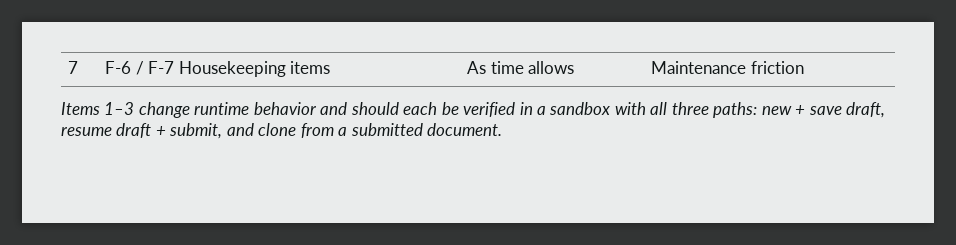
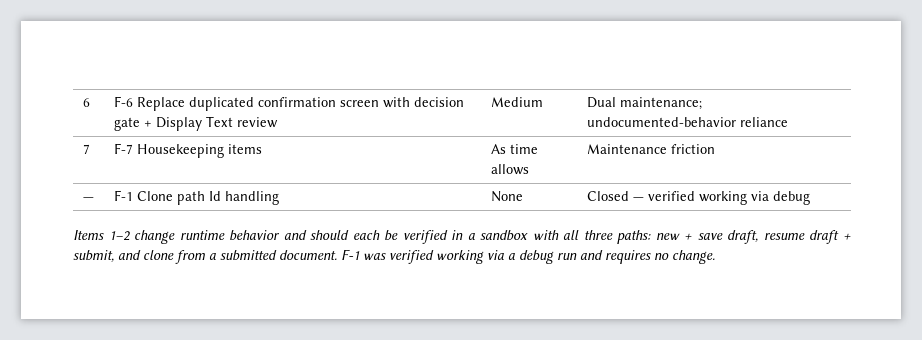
(68, 67) none -> [82,98,90,107] [113,96,464,111] [113,116,278,131] [490,97,543,107] [586,97,702,110] [586,117,788,127] 6 | F-6 Replace duplicated confirmation screen with decision gate + Display Text review | Medium | Dual maintenance; undocumented-behavior reliance //
[105,61,144,75] F-6 / -> (90, 149) none
(804, 67) none -> [82,197,94,201] [113,190,279,205] [490,191,523,202] [586,191,810,205] // — | F-1 Clone path Id handling | None | Closed — verified working via debug
[104,102,135,115] 1–3 -> [108,231,130,241] 1–2
(503, 129) none -> [341,249,715,264] F-1 was verified working via a debug run and requires no change.

